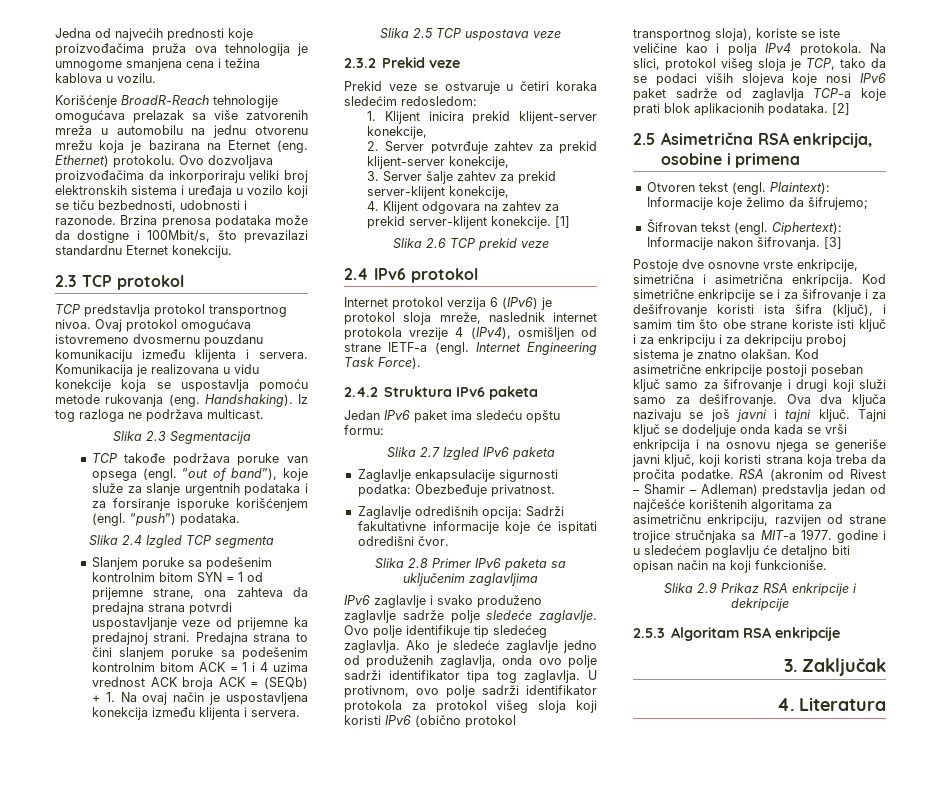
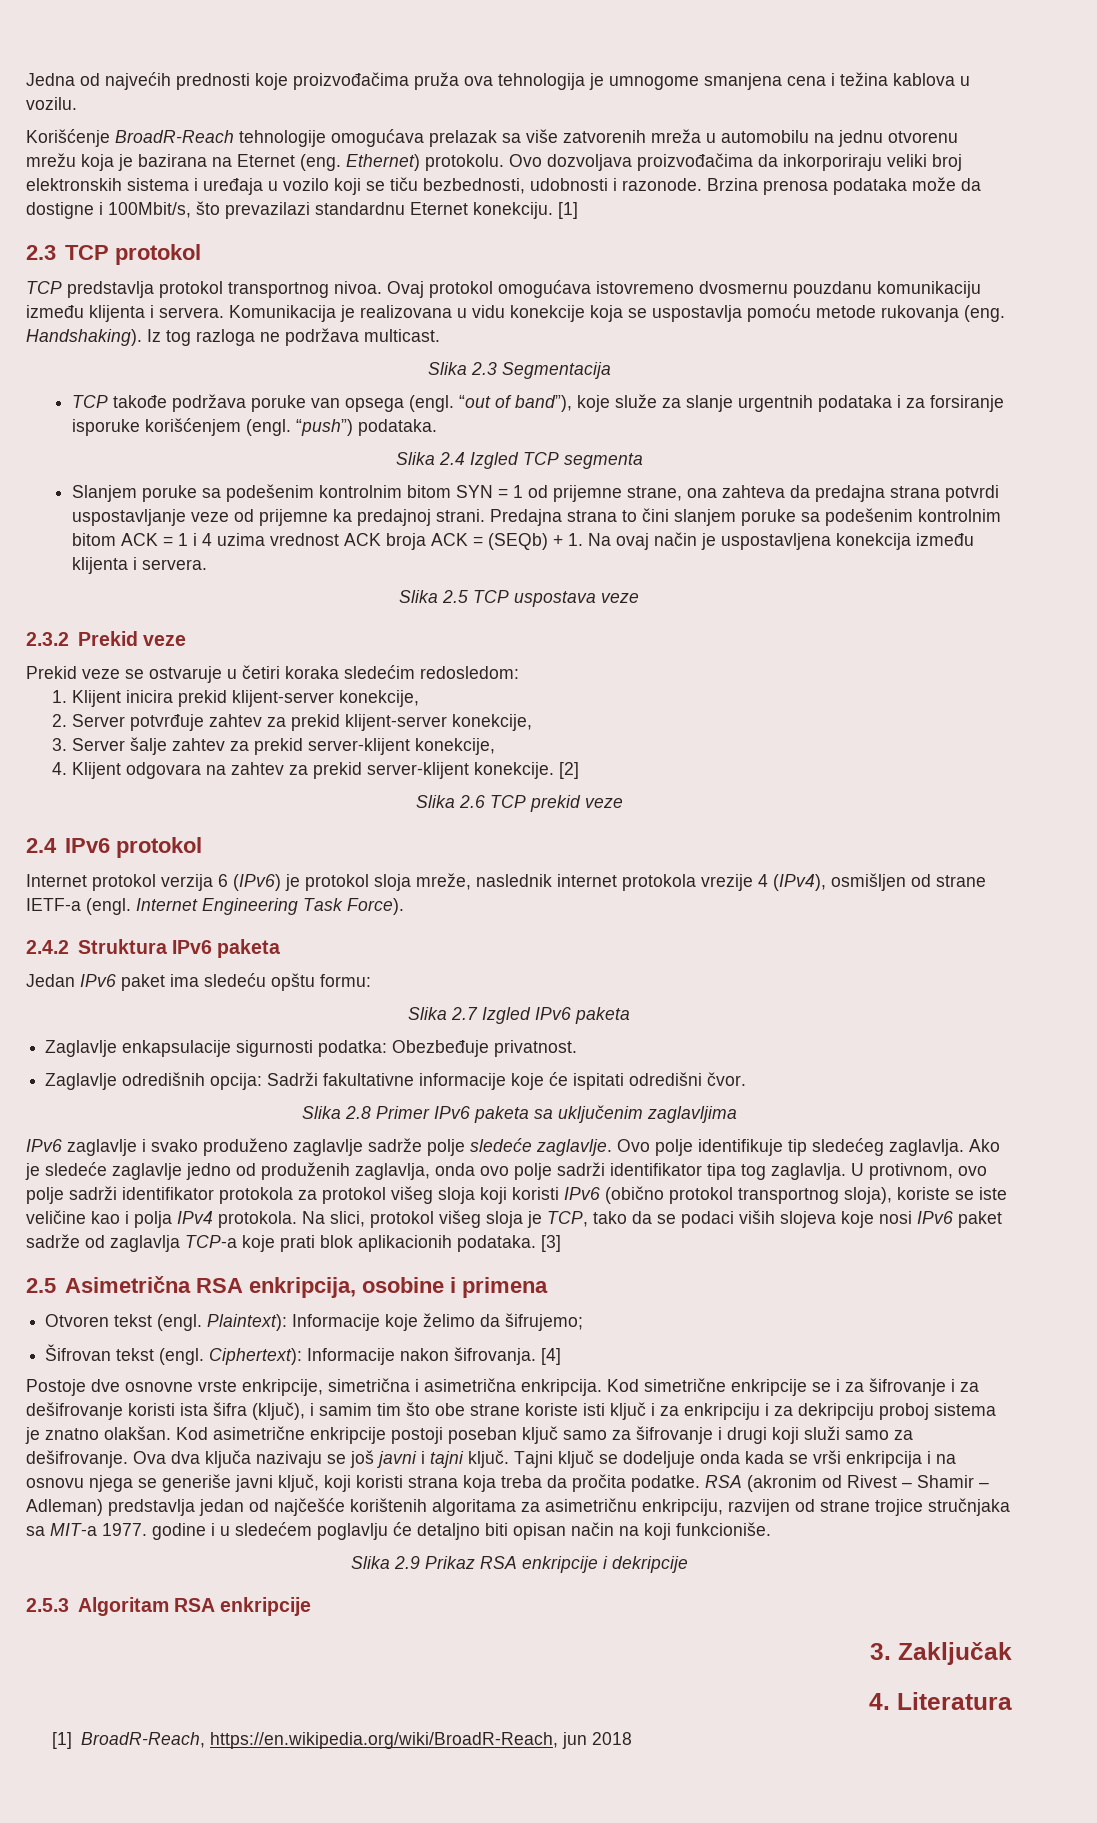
(232, 251) none -> [558,202,578,219] [1]
[555,216,571,228] [1] -> [559,762,580,779] [2]
[832,103,850,115] [2] -> [541,1235,561,1252] [3]
[823,237,842,249] [3] -> [541,1348,562,1365] [4]
(886, 704) none -> [52,1732,633,1749] // [1] BroadR-Reach, https://en.wikipedia.org/wiki/BroadR-Reach, jun 2018

